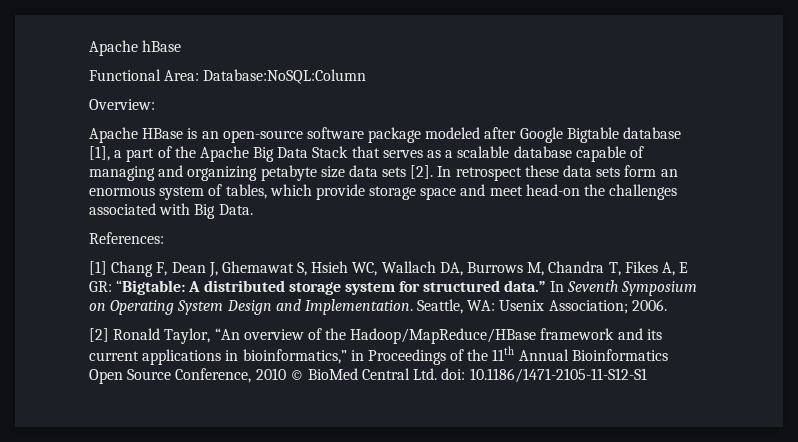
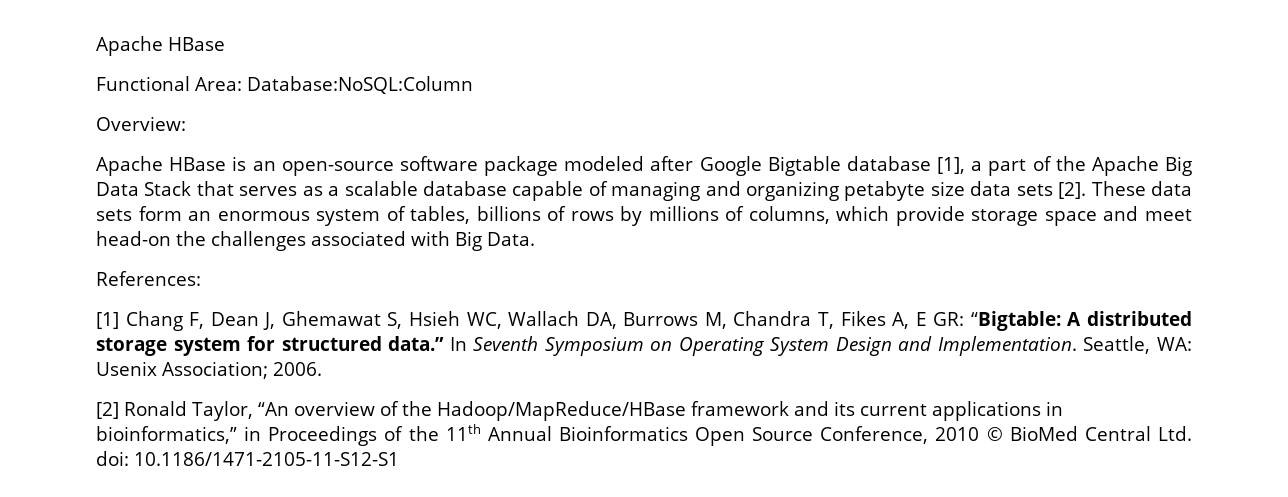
[89,40,182,56] Apache hBase -> [96,36,225,56] Apache HBase
[437,165,559,181] In retrospect these -> [1091,181,1146,196] These
(267, 191) none -> [476,206,830,226] billions of rows by millions of columns,

